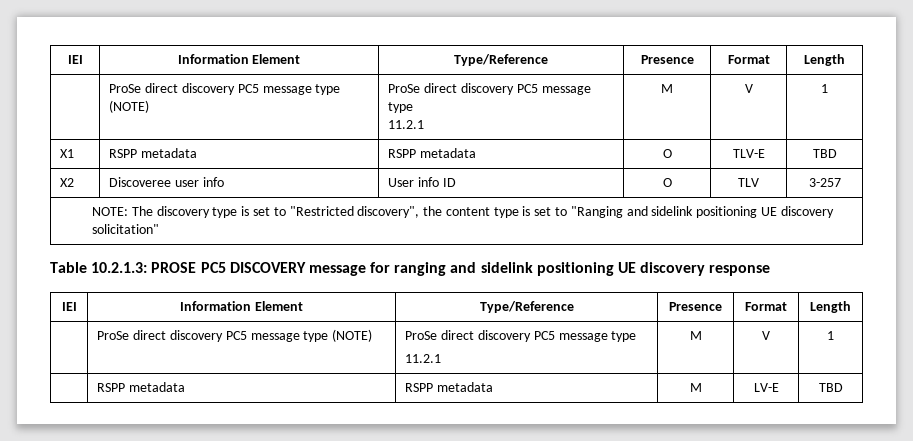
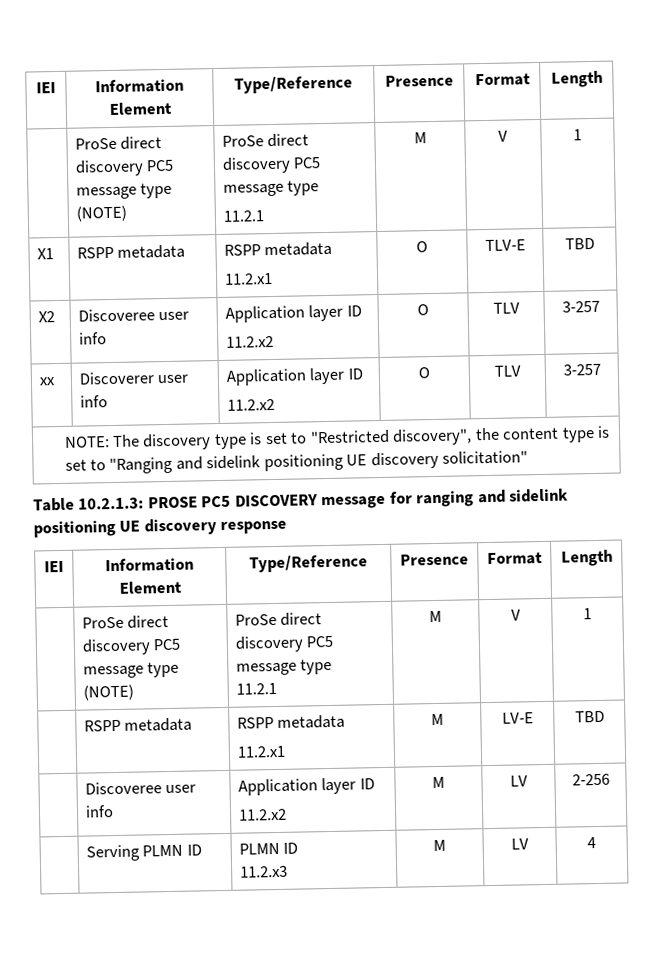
(477, 153) none -> [224,272,274,285] // 11.2.x1
[388,177,457,187] User info ID -> [225,304,362,323] [226,335,275,348] [417,304,429,316] [492,302,520,314] [561,300,600,313] [39,377,57,386] [79,371,189,385] [80,395,109,408] [226,367,363,386] [227,398,276,411] Application layer ID // 11.2.x2 | O | TLV | 3-257 // xx | Discoverer user info | Application layer ID // 11.2.x2
(494, 387) none -> [237,745,287,758] // 11.2.x1
(843, 387) none -> [85,781,197,795] [85,805,115,818] [238,777,375,796] [238,808,288,821] [432,776,445,789] [509,775,528,787] [571,773,610,786] [86,844,202,862] [239,842,299,855] [240,865,289,878] [433,839,446,852] [510,838,529,850] [587,837,596,849] // | Discoveree user info | Application layer ID // 11.2.x2 | M | LV | 2-256 // | Serving PLMN ID | PLMN ID // 11.2.x3 | M | LV | 4

